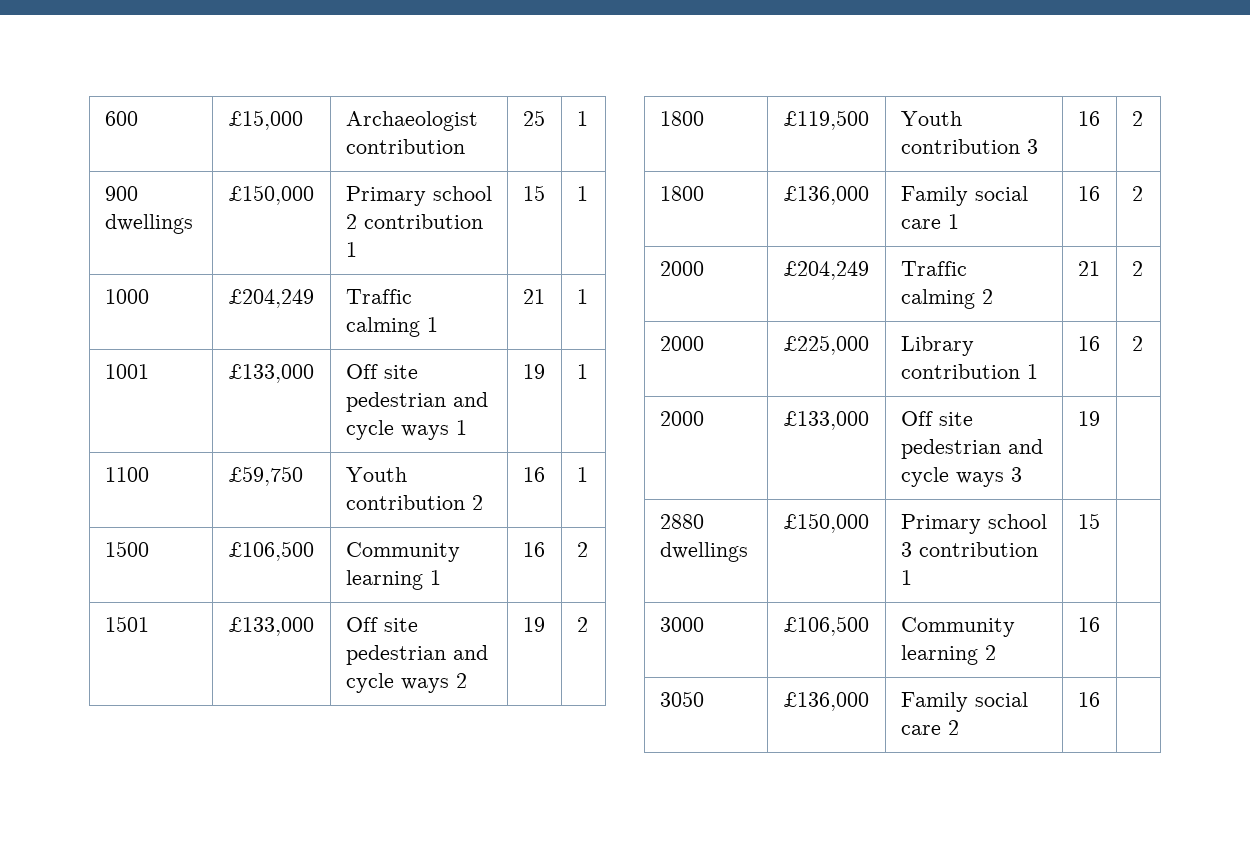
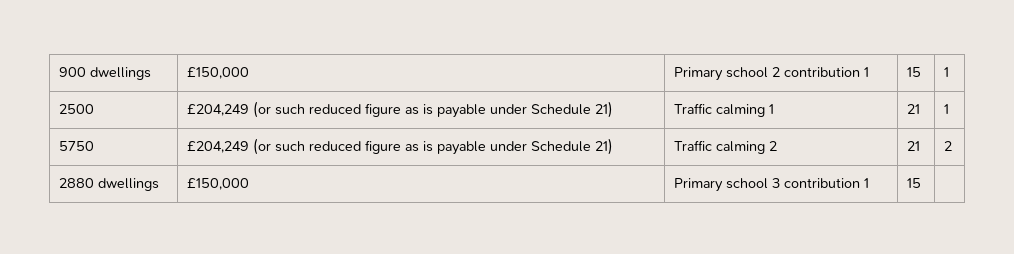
[104,111,138,126] [227,110,303,130] [345,111,478,131] [345,139,465,154] [522,110,545,126] [576,111,588,126] 600 | £15,000 | Archaeologist contribution | 25 | 1 // -> (58, 72) none
[104,289,149,304] [227,289,314,308] 1000 | £204,249 -> [58,104,94,114] [186,101,613,118] 2500 | £204,249 (or such reduced figure as is payable under Schedule 21)
[104,364,149,379] [227,364,314,383] [345,364,418,379] [345,392,488,412] [345,420,467,440] [522,364,545,379] [576,364,588,379] [104,467,149,482] [227,466,303,486] [345,467,407,482] [345,495,483,510] [522,467,545,482] [576,467,588,482] [104,541,149,557] [227,541,314,561] [345,542,460,562] [345,570,441,590] [522,542,545,557] [576,542,588,557] [104,616,149,632] [227,617,314,636] [345,617,418,632] [345,645,488,665] [345,673,467,693] [522,617,545,632] [576,617,588,632] [659,111,704,126] [782,110,869,130] [900,111,962,126] [900,139,1038,154] [1077,111,1100,126] [1131,111,1143,126] [659,186,704,201] [782,186,869,205] [900,186,1028,206] [900,214,959,229] [1077,186,1100,201] [1131,186,1143,201] [659,261,704,276] [782,261,869,280] 1001 | £133,000 | Off site pedestrian and cycle ways 1 | 19 | 1 // 1100 | £59,750 | Youth contribution 2 | 16 | 1 // 1500 | £106,500 | Community learning 1 | 16 | 2 // 1501 | £133,000 | Off site pedestrian and cycle ways 2 | 19 | 2 // 1800 | £119,500 | Youth contribution 3 | 16 | 2 // 1800 | £136,000 | Family social care 1 | 16 | 2 // 2000 | £204,249 -> [58,141,94,151] [186,138,613,155] 5750 | £204,249 (or such reduced figure as is payable under Schedule 21)
[659,336,704,351] [782,335,869,355] [900,336,974,356] [900,364,1038,379] [1077,336,1100,351] [1131,336,1143,351] [659,411,704,426] [782,411,869,430] [900,411,973,426] [900,439,1043,459] [900,467,1022,487] [1077,411,1100,426] // 2000 | £225,000 | Library contribution 1 | 16 | 2 // 2000 | £133,000 | Off site pedestrian and cycle ways 3 | 19 | -> (952, 146) none
[659,617,704,632] [782,616,869,636] [900,617,1015,637] [900,645,996,665] [1077,617,1100,632] [659,691,704,707] [782,692,869,711] [900,692,1028,712] [900,720,959,735] [1077,692,1100,707] // 3000 | £106,500 | Community learning 2 | 16 | // 3050 | £136,000 | Family social care 2 | 16 | -> (921, 183) none

